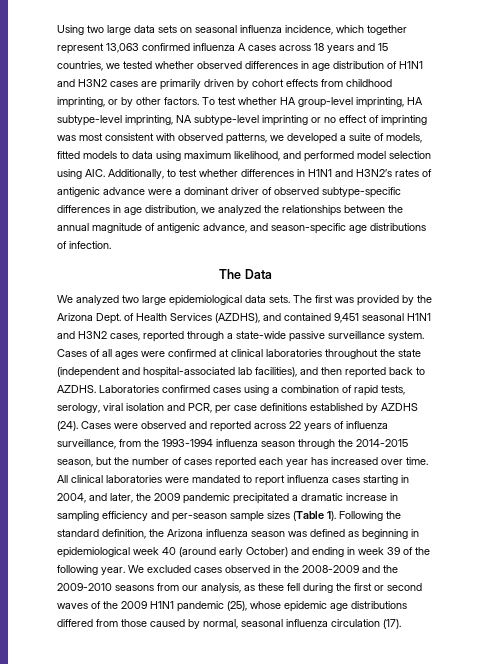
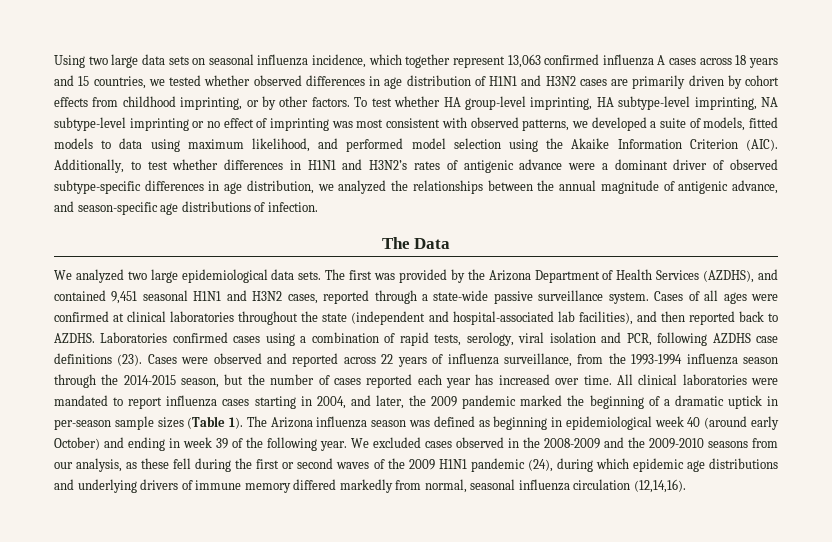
[85,169,105,177] AIC. -> [546,138,779,151] the Akaike Information Criterion (AIC).
[96,313,121,324] Dept. -> [534,270,600,283] Department
[215,403,418,414] [57,421,78,431] per case definitions established by AZDHS (24). -> [657,332,779,346] [54,353,143,366] following AZDHS case definitions (23).
[233,493,398,504] [57,511,169,522] precipitated a dramatic increase in sampling efficiency and -> [520,395,779,409] marked the beginning of a dramatic uptick in
[339,511,401,521] [57,529,164,539] Following the standard definition, the -> [246,416,267,427] The
[227,601,407,612] [57,619,200,629] (25), whose epidemic age distributions differed from those caused by -> [527,458,778,472] [54,479,422,493] (24), during which epidemic age distributions and underlying drivers of immune memory differed markedly from
[383,619,401,629] (17). -> [633,479,686,493] (12,14,16).

